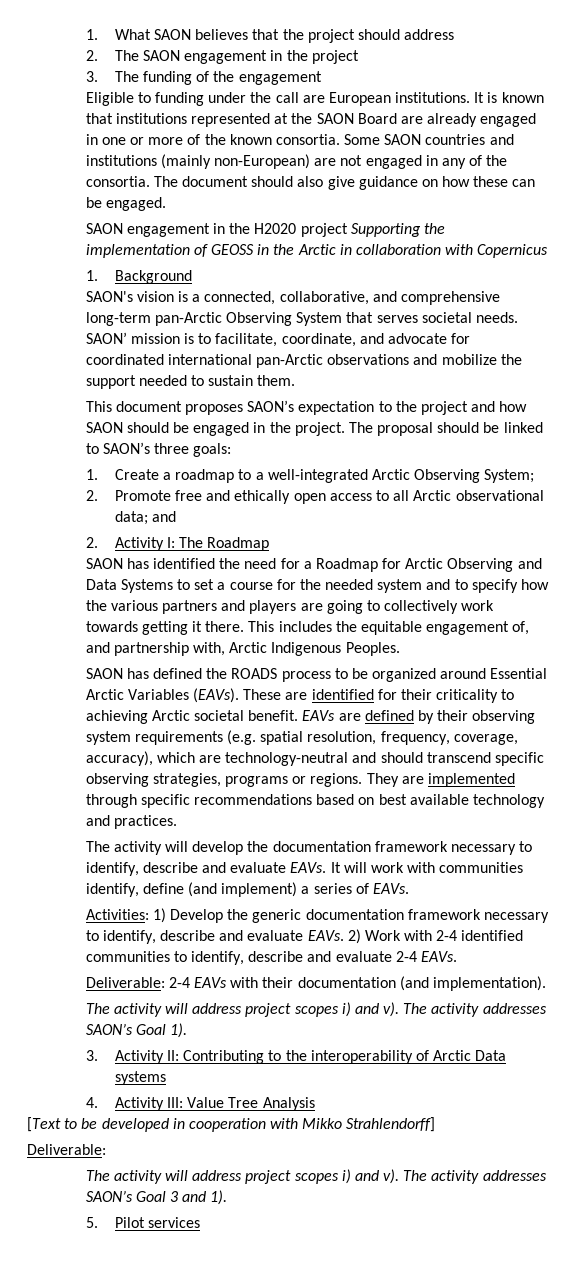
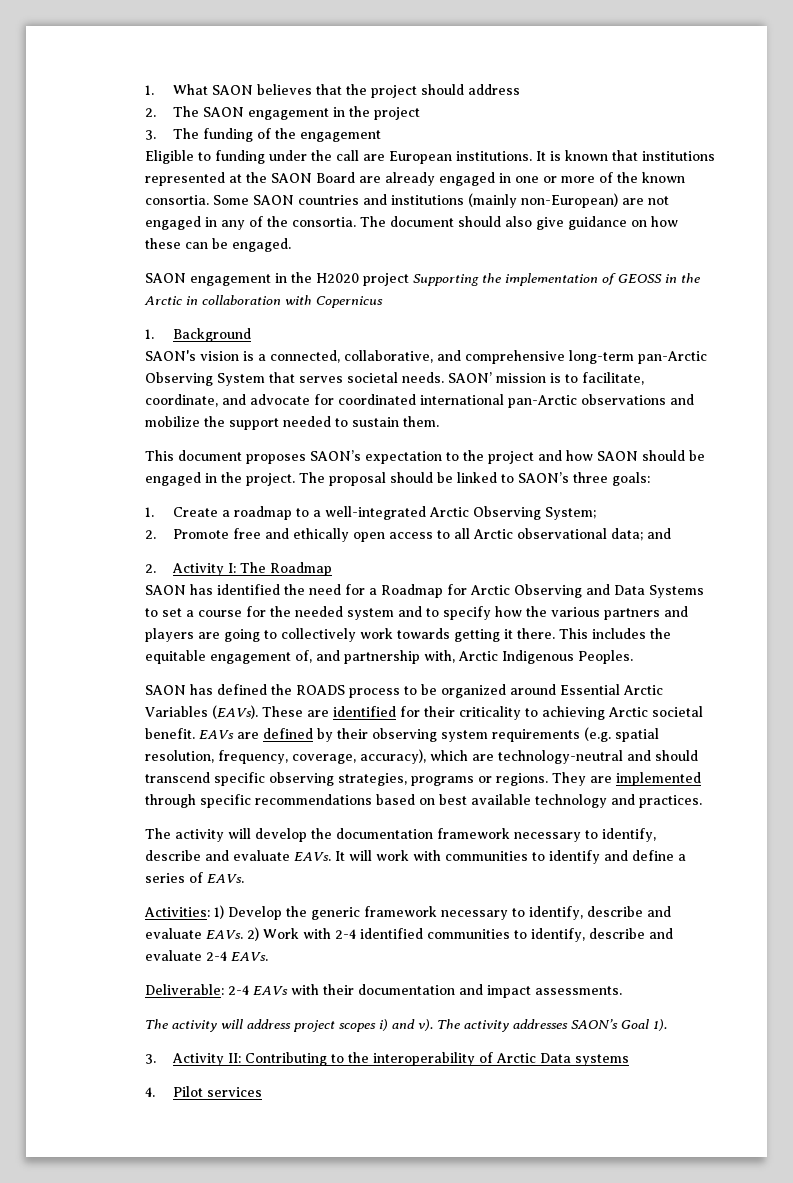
[85,882,298,897] identify, define (and implement) -> [532,850,675,864] to identify and define
[305,909,404,920] documentation -> (361, 913) none
[399,976,546,991] (and implementation). -> [459,984,623,998] and impact assessments.
[114,1097,315,1111] [27,1117,436,1132] [27,1144,106,1155] [85,1169,547,1184] [85,1190,228,1205] [85,1217,98,1228] Activity III: Value Tree Analysis // [Text to be developed in cooperation with Mikko Strahlendorff] // Deliverable: // The activity will address project scopes i) and v). The activity addresses SAON’s Goal 3 and 1). // 5. -> (156, 1092) none

